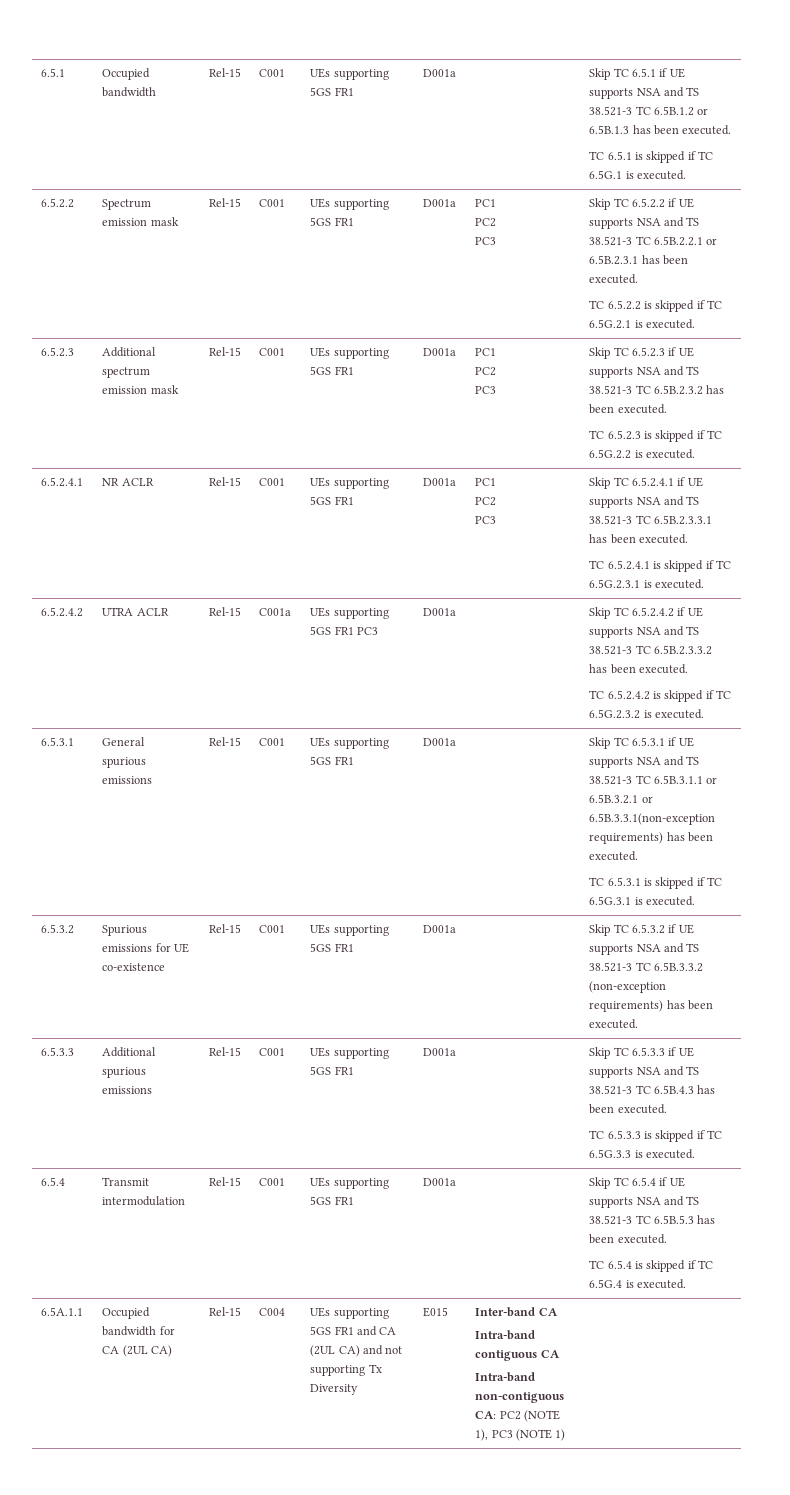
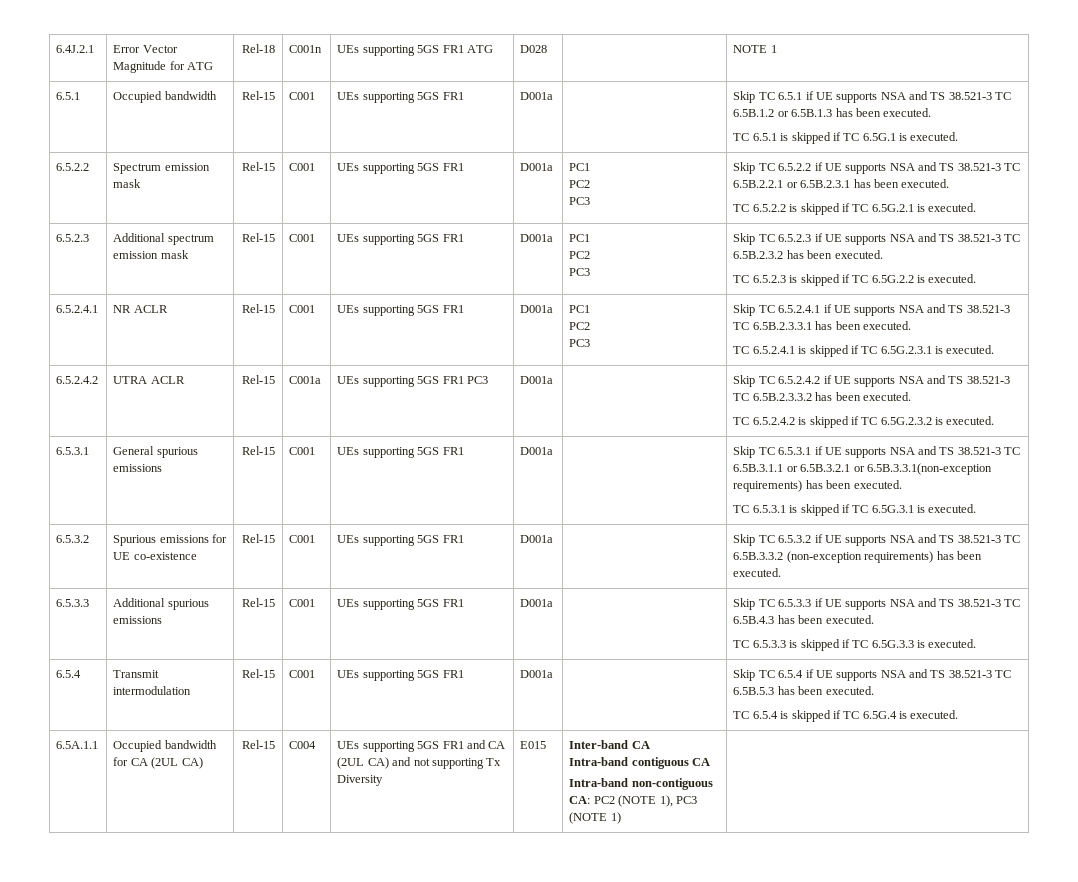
(41, 72) none -> [56,45,95,53] [113,45,178,53] [113,61,214,73] [241,44,275,53] [289,45,323,53] [337,45,493,56] [520,45,548,53] [733,45,777,53] 6.4J.2.1 | Error Vector Magnitude for ATG | Rel-18 | C001n | UEs supporting 5GS FR1 ATG | D028 | | NOTE 1 //

